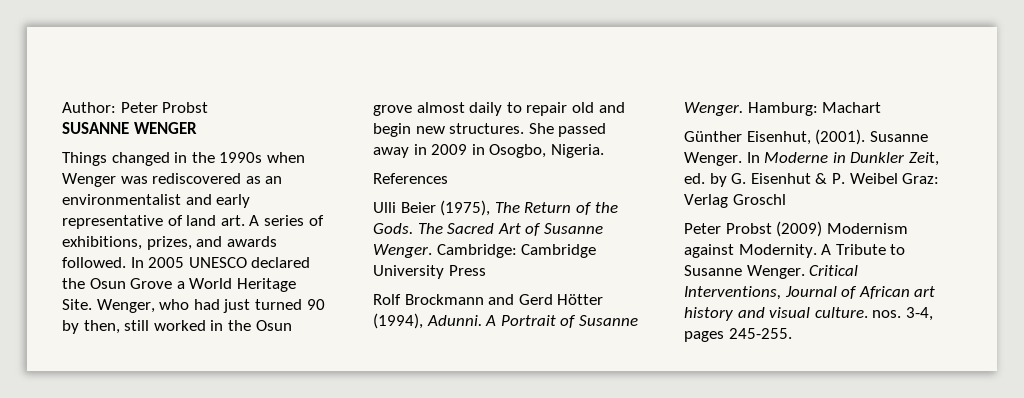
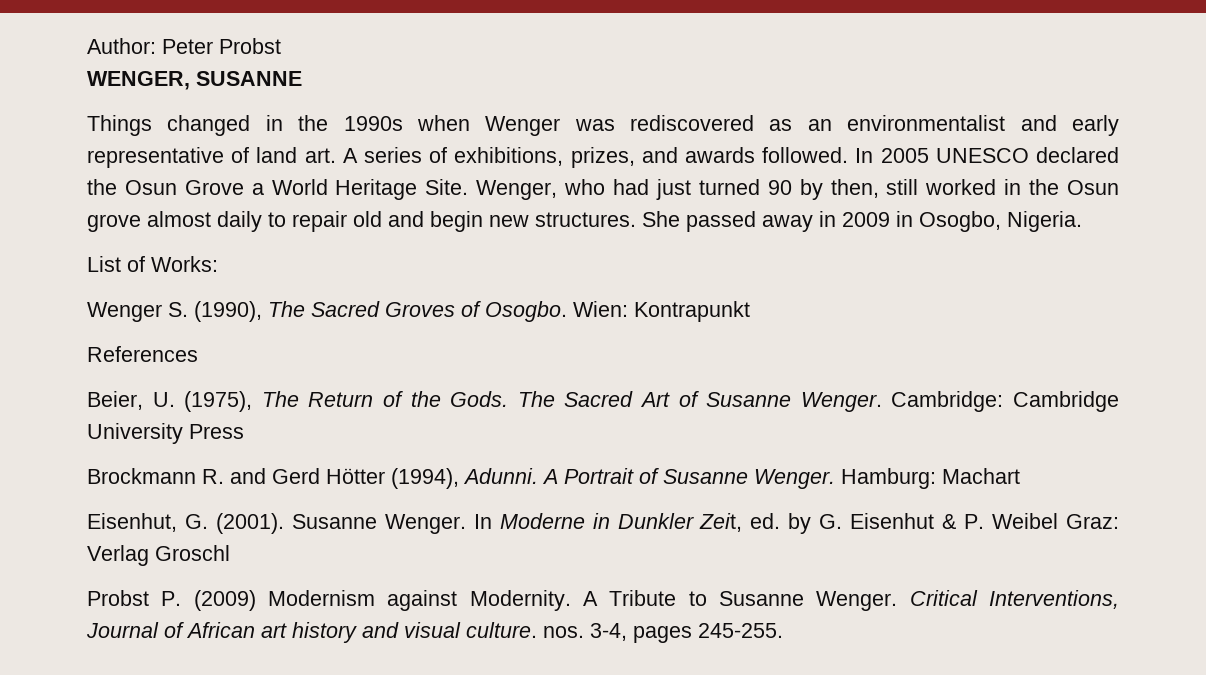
(209, 107) none -> [87,71,190,90] WENGER,
[133,122,197,134] WENGER -> (302, 78) none
(604, 151) none -> [87,256,218,272] [87,301,750,322] // List of Works: // Wenger S. (1990), The Sacred Groves of Osogbo. Wien: Kontrapunkt
[373,202,436,213] Ulli Beier -> [87,391,175,410] Beier, U.
[373,294,484,305] Rolf Brockmann -> [87,468,224,484] Brockmann R.
[684,131,811,145] Günther Eisenhut, -> [87,513,208,532] Eisenhut, G.
[684,223,772,234] Peter Probst -> [87,590,182,606] Probst P.

